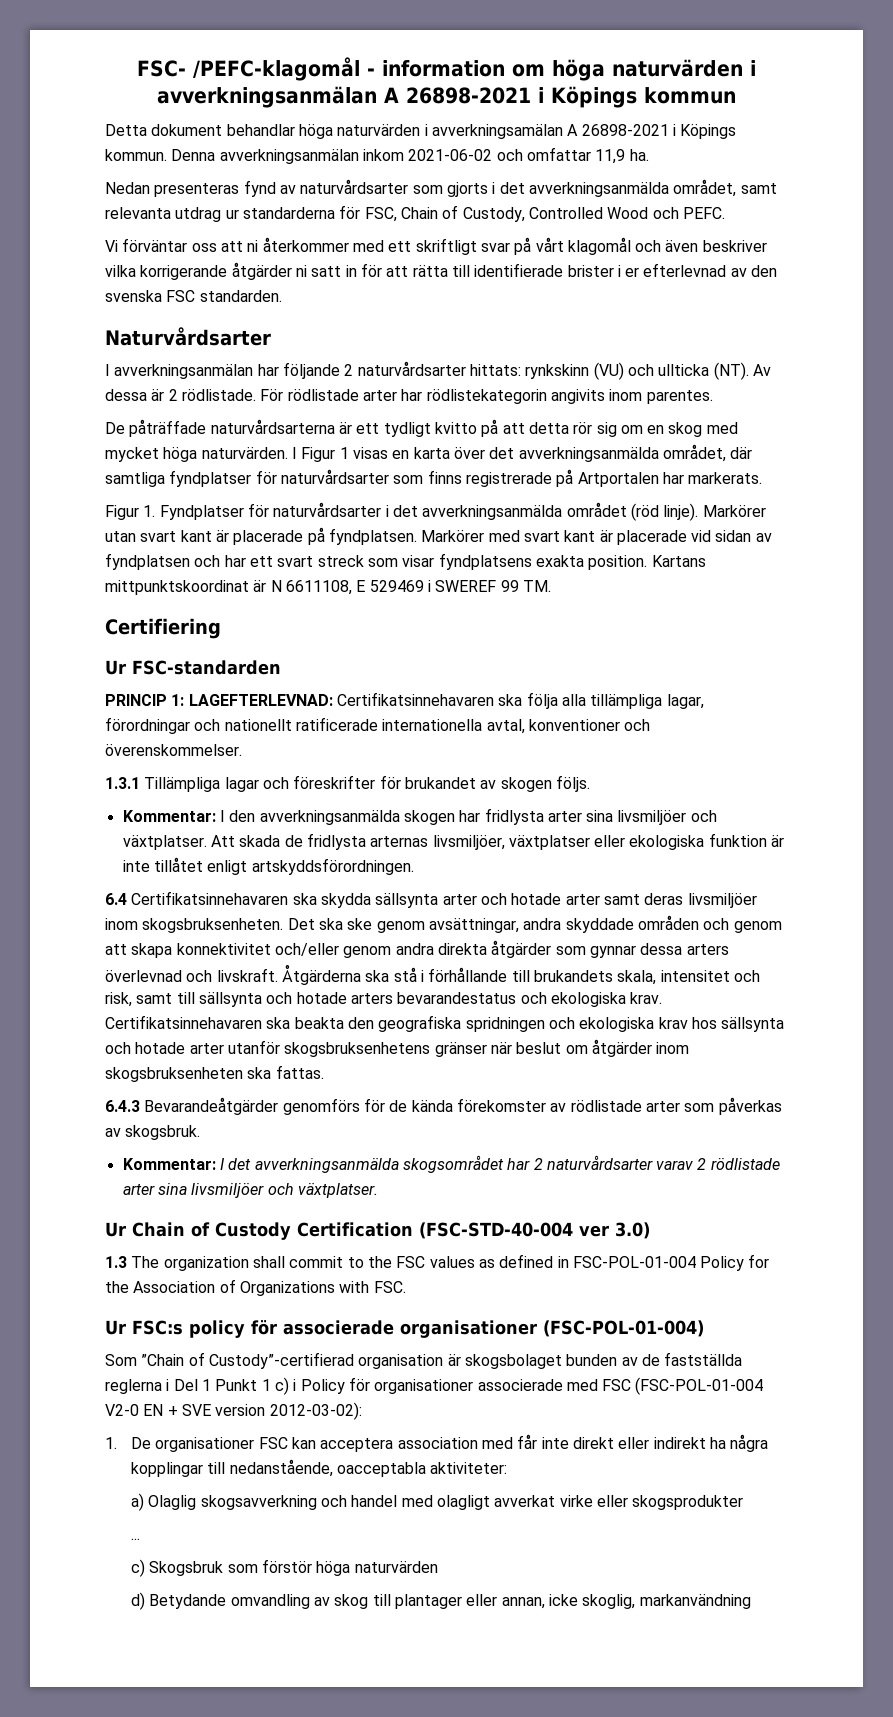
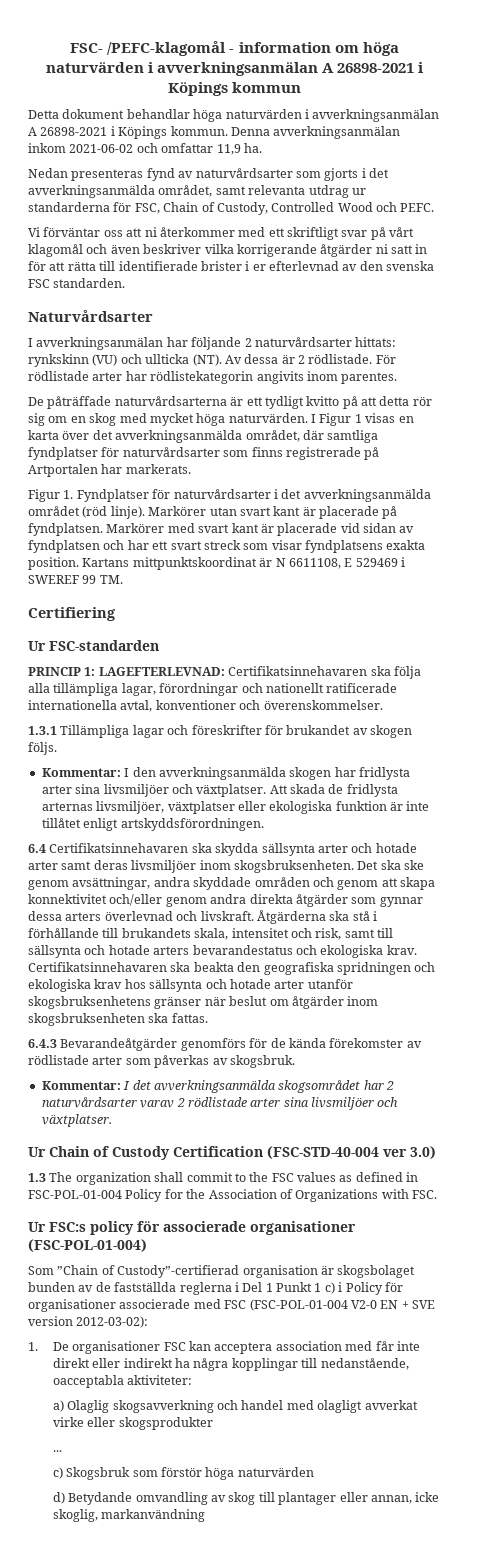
[431,124,563,139] avverkningsamälan -> [312,109,440,122] avverkningsanmälan

